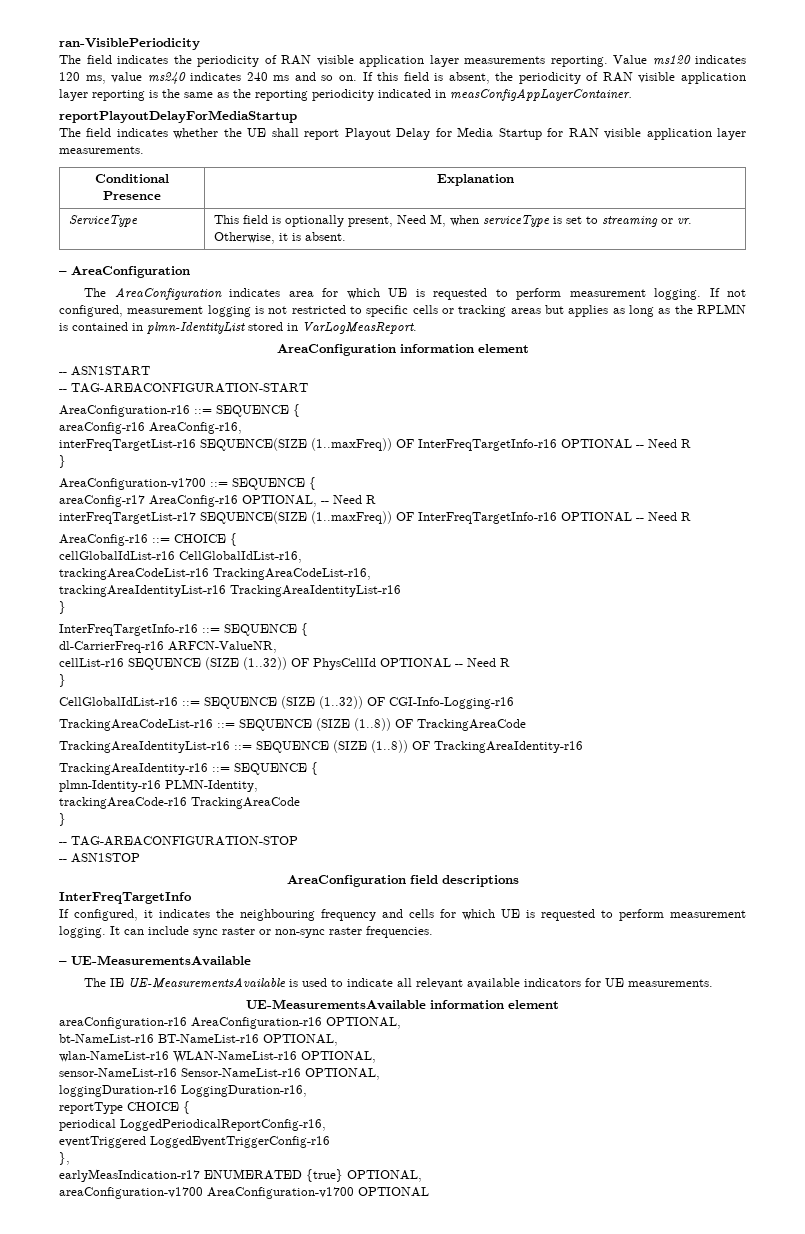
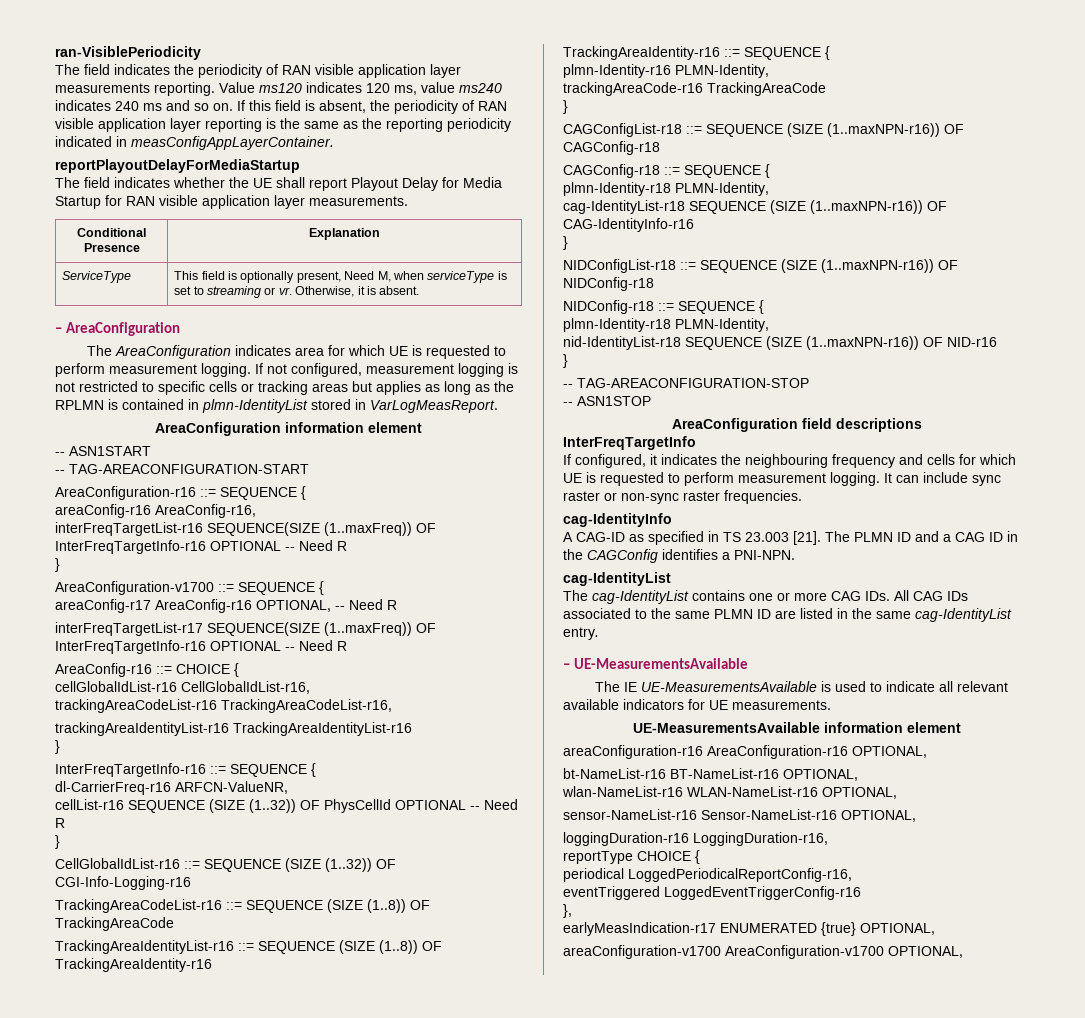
(66, 819) none -> [563,123,964,137] [563,141,660,155] [563,164,770,178] [563,182,769,196] [563,200,947,214] [563,218,694,232] [563,236,568,250] [563,259,958,273] [563,277,654,291] [563,300,764,314] [563,318,769,332] [563,336,997,350] [563,354,568,368] // CAGConfigList-r18 ::= SEQUENCE (SIZE (1..maxNPN-r16)) OF CAGConfig-r18 // CAGConfig-r18 ::= SEQUENCE { // plmn-Identity-r18 PLMN-Identity, // cag-IdentityList-r18 SEQUENCE (SIZE (1..maxNPN-r16)) OF CAG-IdentityInfo-r16 // } // NIDConfigList-r18 ::= SEQUENCE (SIZE (1..maxNPN-r16)) OF NIDConfig-r18 // NIDConfig-r18 ::= SEQUENCE { // plmn-Identity-r18 PLMN-Identity, // nid-IdentityList-r18 SEQUENCE (SIZE (1..maxNPN-r16)) OF NID-r16 // }
(433, 932) none -> [563,513,672,527] [563,531,1018,545] [563,549,795,563] [563,572,671,586] [563,590,968,604] [563,608,1012,622] [563,627,599,640] // cag-IdentityInfo // A CAG-ID as specified in TS 23.003 [21]. The PLMN ID and a CAG ID in the CAGConfig identifies a PNI-NPN. // cag-IdentityList // The cag-IdentityList contains one or more CAG IDs. All CAG IDs associated to the same PLMN ID are listed in the same cag-IdentityList entry.
[358,1187,429,1197] OPTIONAL -> [888,946,963,958] OPTIONAL,

